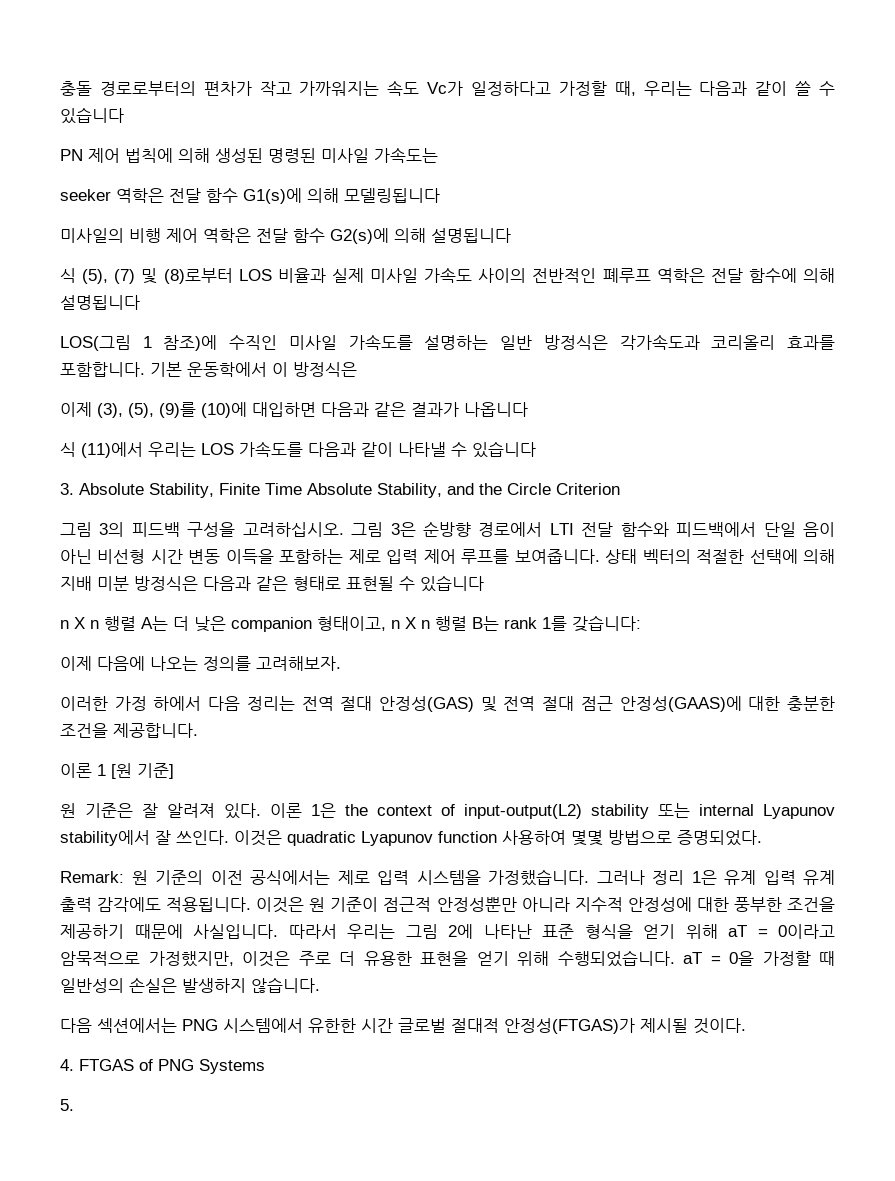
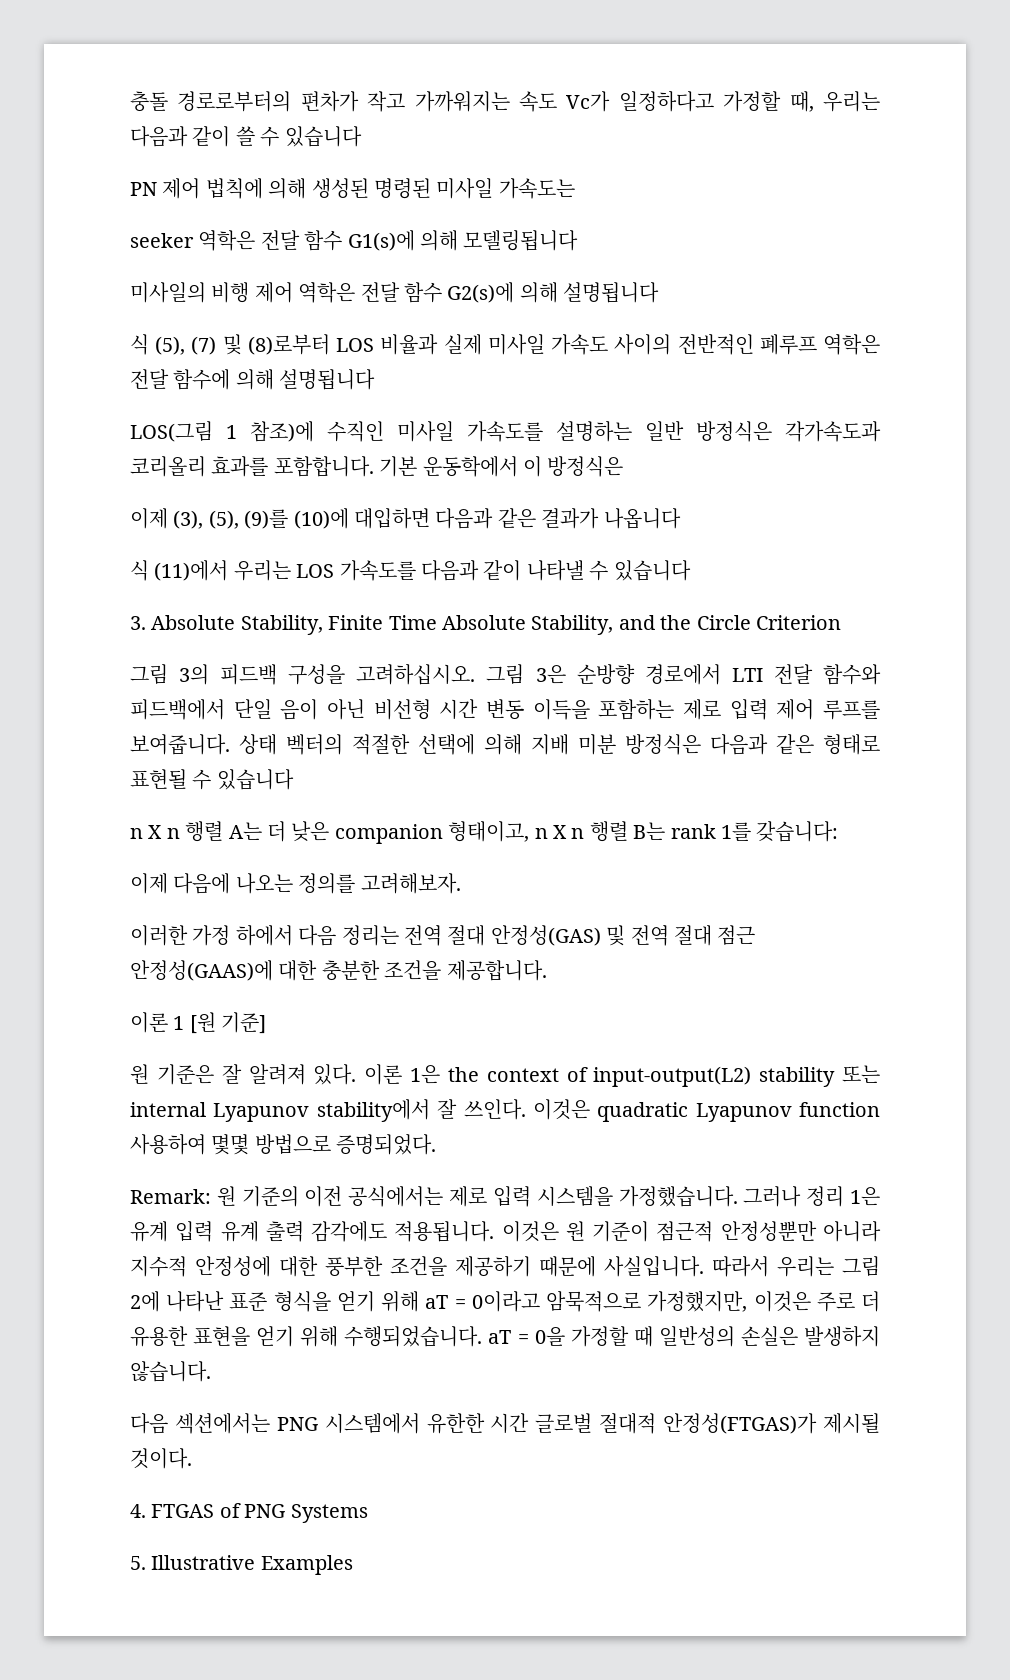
(74, 1105) none -> [151,1555,353,1575] Illustrative Examples

